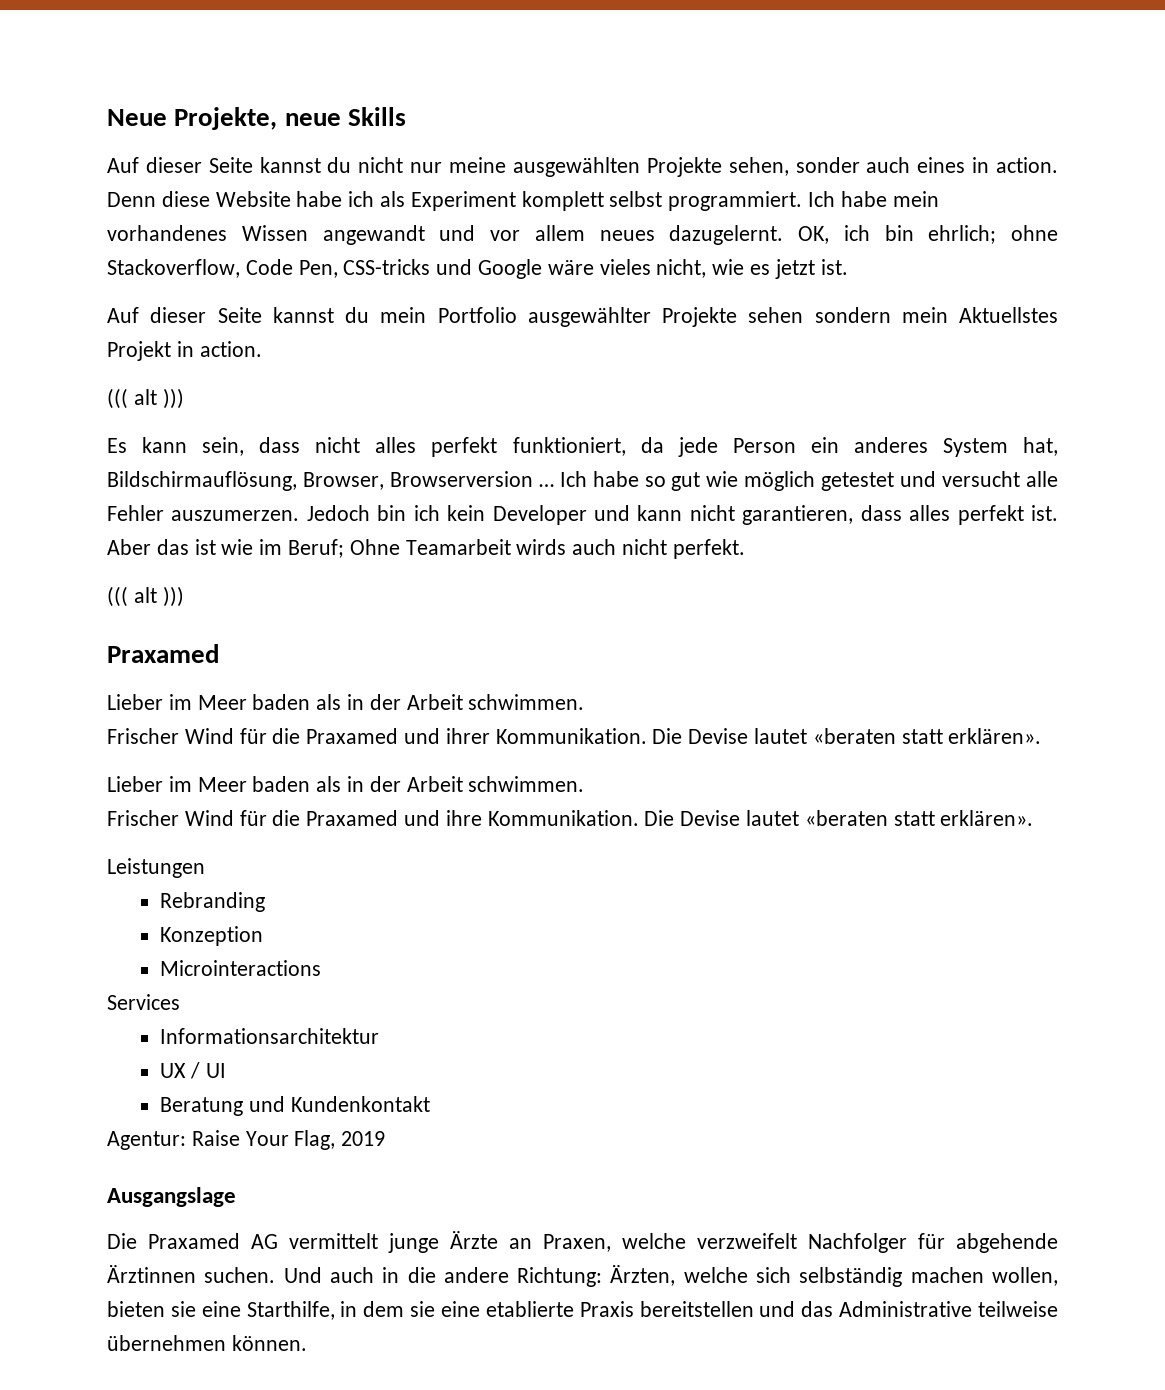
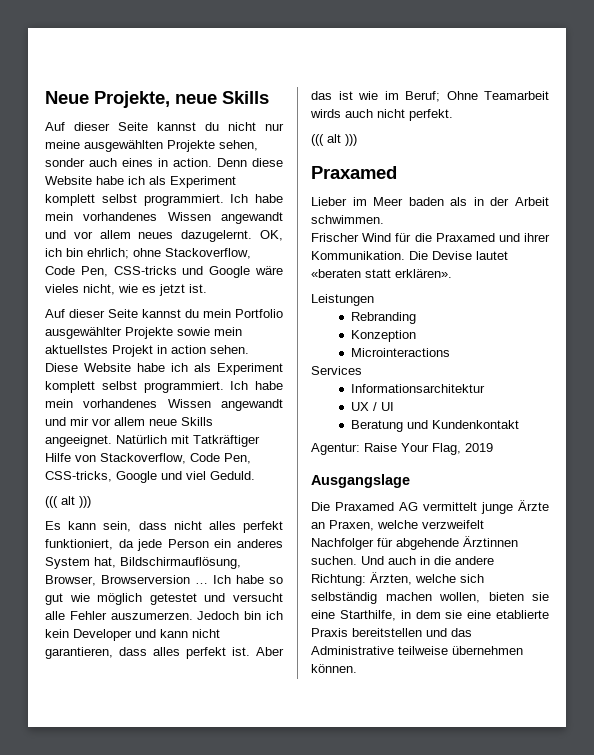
[748,307,1058,323] [107,341,262,361] sehen sondern mein Aktuellstes Projekt in action. -> [177,327,242,336] [45,345,249,357] [45,363,283,375] [45,381,283,393] [45,399,283,411] [45,417,213,426] [45,435,260,447] [45,453,251,464] [45,471,255,483] sowie mein aktuellstes Projekt in action sehen. Diese Website habe ich als Experiment komplett selbst programmiert. Ich habe mein vorhandenes Wissen angewandt und mir vor allem neue Skills angeeignet. Natürlich mit Tatkräftiger Hilfe von Stackoverflow, Code Pen, CSS-tricks, Google und viel Geduld.
[107,776,585,792] [107,810,1034,826] // Lieber im Meer baden als in der Arbeit schwimmen. // Frischer Wind für die Praxamed und ihre Kommunikation. Die Devise lautet «beraten statt erklären». -> (452, 273) none

